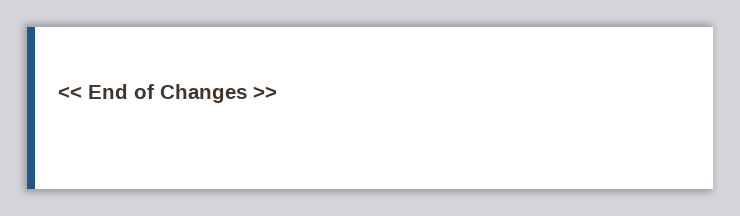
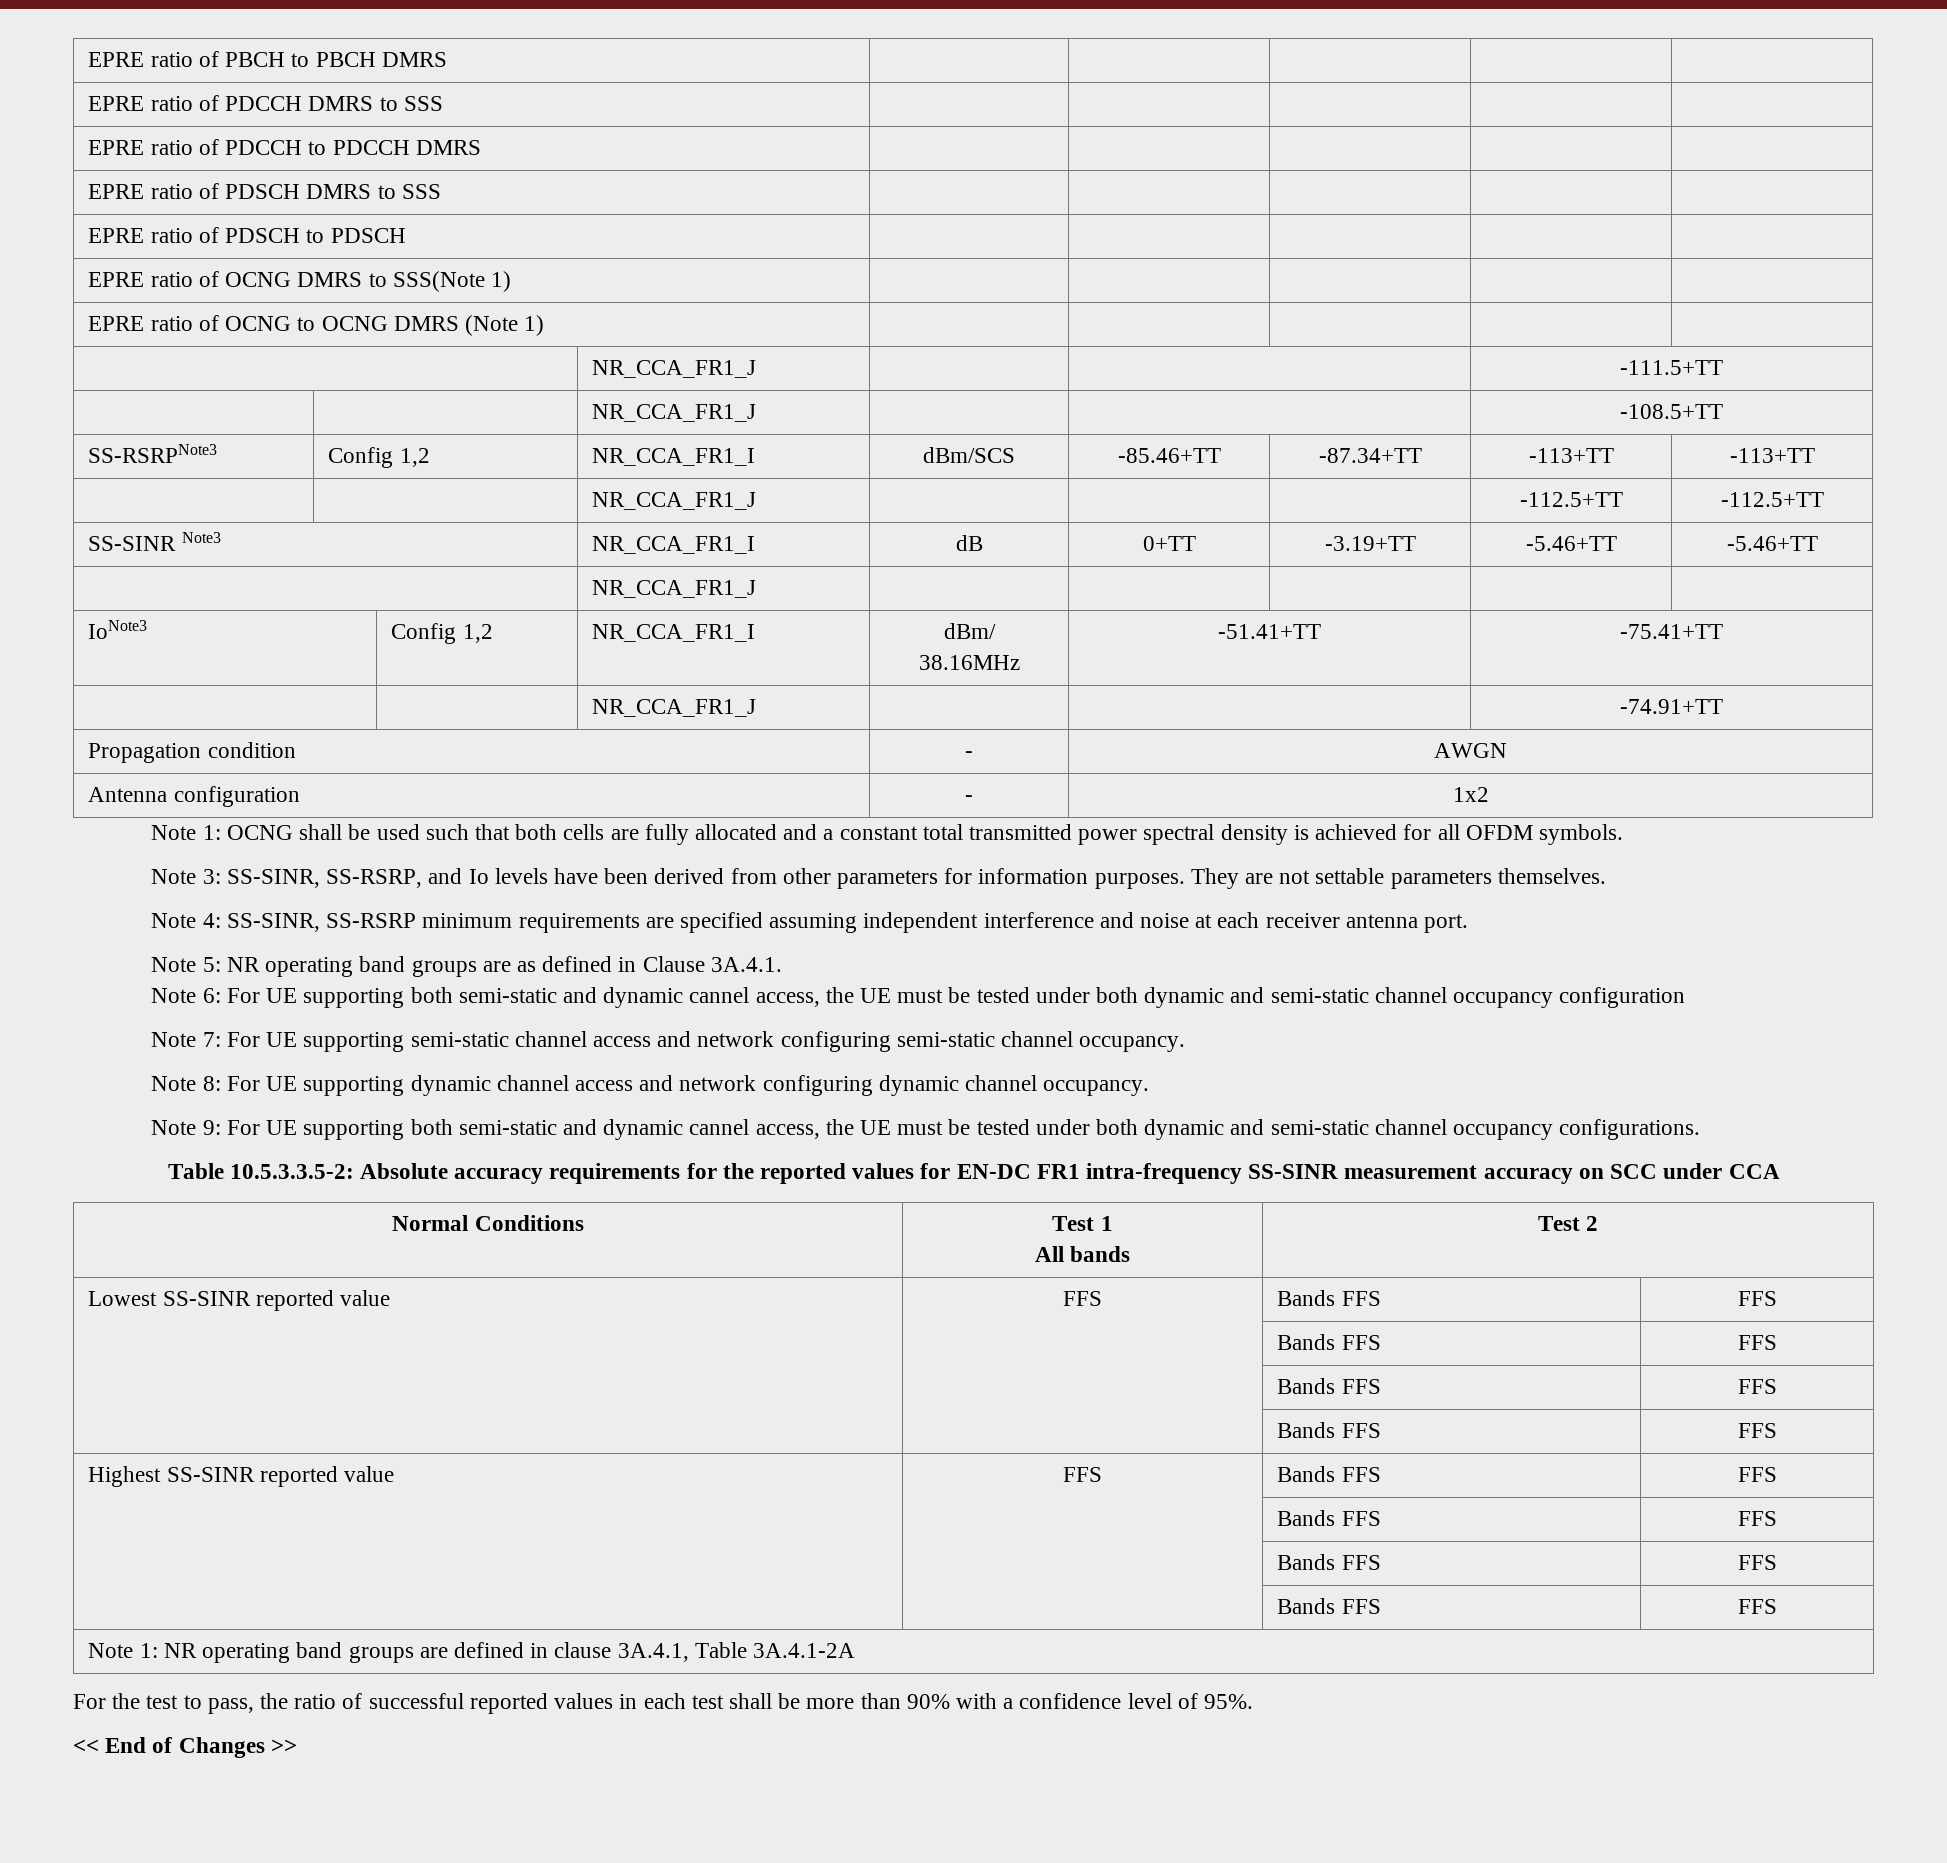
(58, 92) none -> [88,51,447,67] [88,95,443,111] [88,139,481,155] [88,183,441,199] [88,227,406,243] [88,271,511,292] [88,315,545,336] [592,360,757,378] [1620,360,1723,375] [592,404,757,422] [1620,404,1723,419] [88,444,218,463] [328,447,430,468] [592,448,756,466] [923,447,1015,463] [1117,448,1221,463] [1318,448,1422,463] [1528,448,1614,463] [1729,448,1815,463] [592,492,757,510] [1519,492,1623,507] [1720,492,1824,507] [88,532,221,551] [592,536,756,554] [955,535,983,551] [1142,536,1196,551] [1324,536,1416,551] [1525,536,1617,551] [1726,536,1818,551] [592,580,757,598] [88,620,148,639] [391,623,493,644] [592,624,756,642] [943,623,996,639] [918,655,1020,670] [1218,624,1321,639] [1620,624,1723,639] [592,699,757,717] [1620,699,1723,714] [88,742,296,763] [965,751,973,758] [1434,743,1507,758] [88,786,300,807] [965,795,973,802] [1452,787,1489,802] [151,824,1623,845] [151,868,1606,889] [151,912,1469,933] [151,956,782,977] [151,987,1686,1008] [151,1031,1186,1052] [151,1075,1150,1096] [151,1119,1701,1140] [167,1163,1780,1184] [392,1215,584,1231] [1052,1216,1113,1231] [1034,1246,1131,1262] [1537,1216,1599,1231] [88,1290,391,1311] [1063,1291,1102,1306] [1277,1290,1381,1306] [1737,1291,1777,1306] [1277,1334,1381,1350] [1737,1335,1777,1350] [1277,1378,1381,1394] [1737,1379,1777,1394] [1277,1422,1381,1438] [1737,1423,1777,1438] [88,1466,395,1487] [1063,1467,1102,1482] [1277,1466,1381,1482] [1737,1467,1777,1482] [1277,1510,1381,1526] [1737,1511,1777,1526] [1277,1554,1381,1570] [1737,1555,1777,1570] [1277,1598,1381,1614] [1737,1599,1777,1614] [88,1642,855,1663] [73,1693,1254,1714] EPRE ratio of PBCH to PBCH DMRS | | | | | // EPRE ratio of PDCCH DMRS to SSS | | | | | // EPRE ratio of PDCCH to PDCCH DMRS | | | | | // EPRE ratio of PDSCH DMRS to SSS | | | | | // EPRE ratio of PDSCH to PDSCH | | | | | // EPRE ratio of OCNG DMRS to SSS(Note 1) | | | | | // EPRE ratio of OCNG to OCNG DMRS (Note 1) | | | | | // | NR_CCA_FR1_J | | | -111.5+TT // | | NR_CCA_FR1_J | | | -108.5+TT // SS-RSRPNote3 | Config 1,2 | NR_CCA_FR1_I | dBm/SCS | -85.46+TT | -87.34+TT | -113+TT | -113+TT // | | NR_CCA_FR1_J | | | | -112.5+TT | -112.5+TT // SS-SINR Note3 | NR_CCA_FR1_I | dB | 0+TT | -3.19+TT | -5.46+TT | -5.46+TT // | NR_CCA_FR1_J | | | | | // IoNote3 | Config 1,2 | NR_CCA_FR1_I | dBm/ // 38.16MHz | -51.41+TT | -75.41+TT // | | NR_CCA_FR1_J | | | -74.91+TT // Propagation condition | - | AWGN // Antenna configuration | - | 1x2 // Note 1: OCNG shall be used such that both cells are fully allocated and a constant total transmitted power spectral density is achieved for all OFDM symbols. // Note 3: SS-SINR, SS-RSRP, and Io levels have been derived from other parameters for information purposes. They are not settable parameters themselves. // Note 4: SS-SINR, SS-RSRP minimum requirements are specified assuming independent interference and noise at each receiver antenna port. // Note 5: NR operating band groups are as defined in Clause 3A.4.1. // Note 6: For UE supporting both semi-static and dynamic cannel access, the UE must be tested under both dynamic and semi-static channel occupancy configuration // Note 7: For UE supporting semi-static channel access and network configuring semi-static channel occupancy. // Note 8: For UE supporting dynamic channel access and network configuring dynamic channel occupancy. // Note 9: For UE supporting both semi-static and dynamic cannel access, the UE must be tested under both dynamic and semi-static channel occupancy configurations. // Table 10.5.3.3.5-2: Absolute accuracy requirements for the reported values for EN-DC FR1 intra-frequency SS-SINR measurement accuracy on SCC under CCA // Normal Conditions | Test 1 // All bands | Test 2 // Lowest SS-SINR reported value | FFS | Bands FFS | FFS // | | Bands FFS | FFS // | | Bands FFS | FFS // | | Bands FFS | FFS // Highest SS-SINR reported value | FFS | Bands FFS | FFS // | | Bands FFS | FFS // | | Bands FFS | FFS // | | Bands FFS | FFS // Note 1: NR operating band groups are defined in clause 3A.4.1, Table 3A.4.1-2A // For the test to pass, the ratio of successful reported values in each test shall be more than 90% with a confidence level of 95%. //

